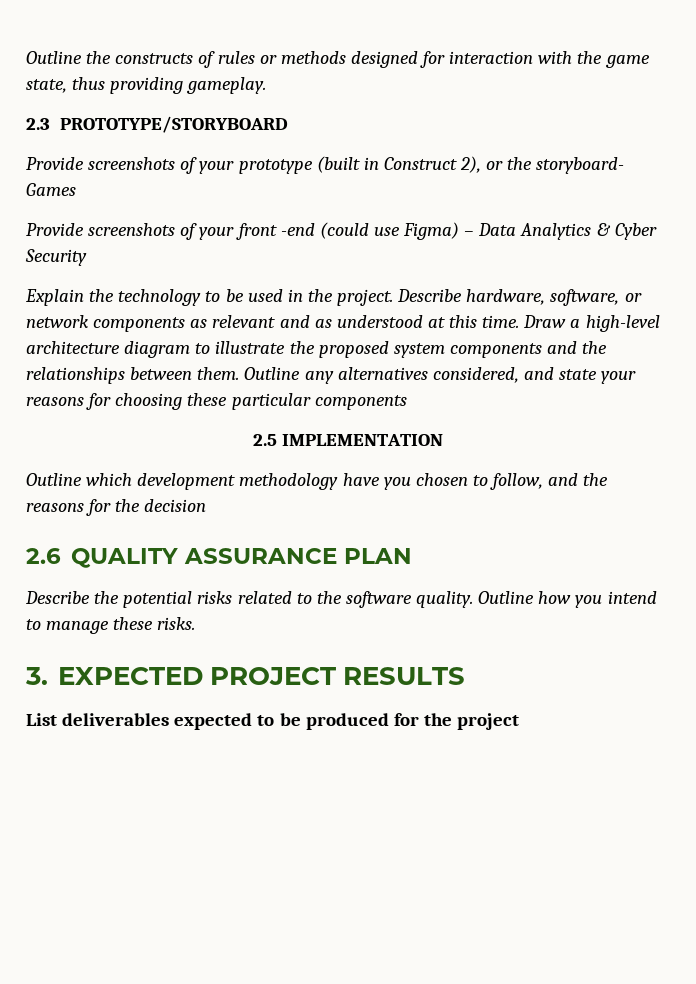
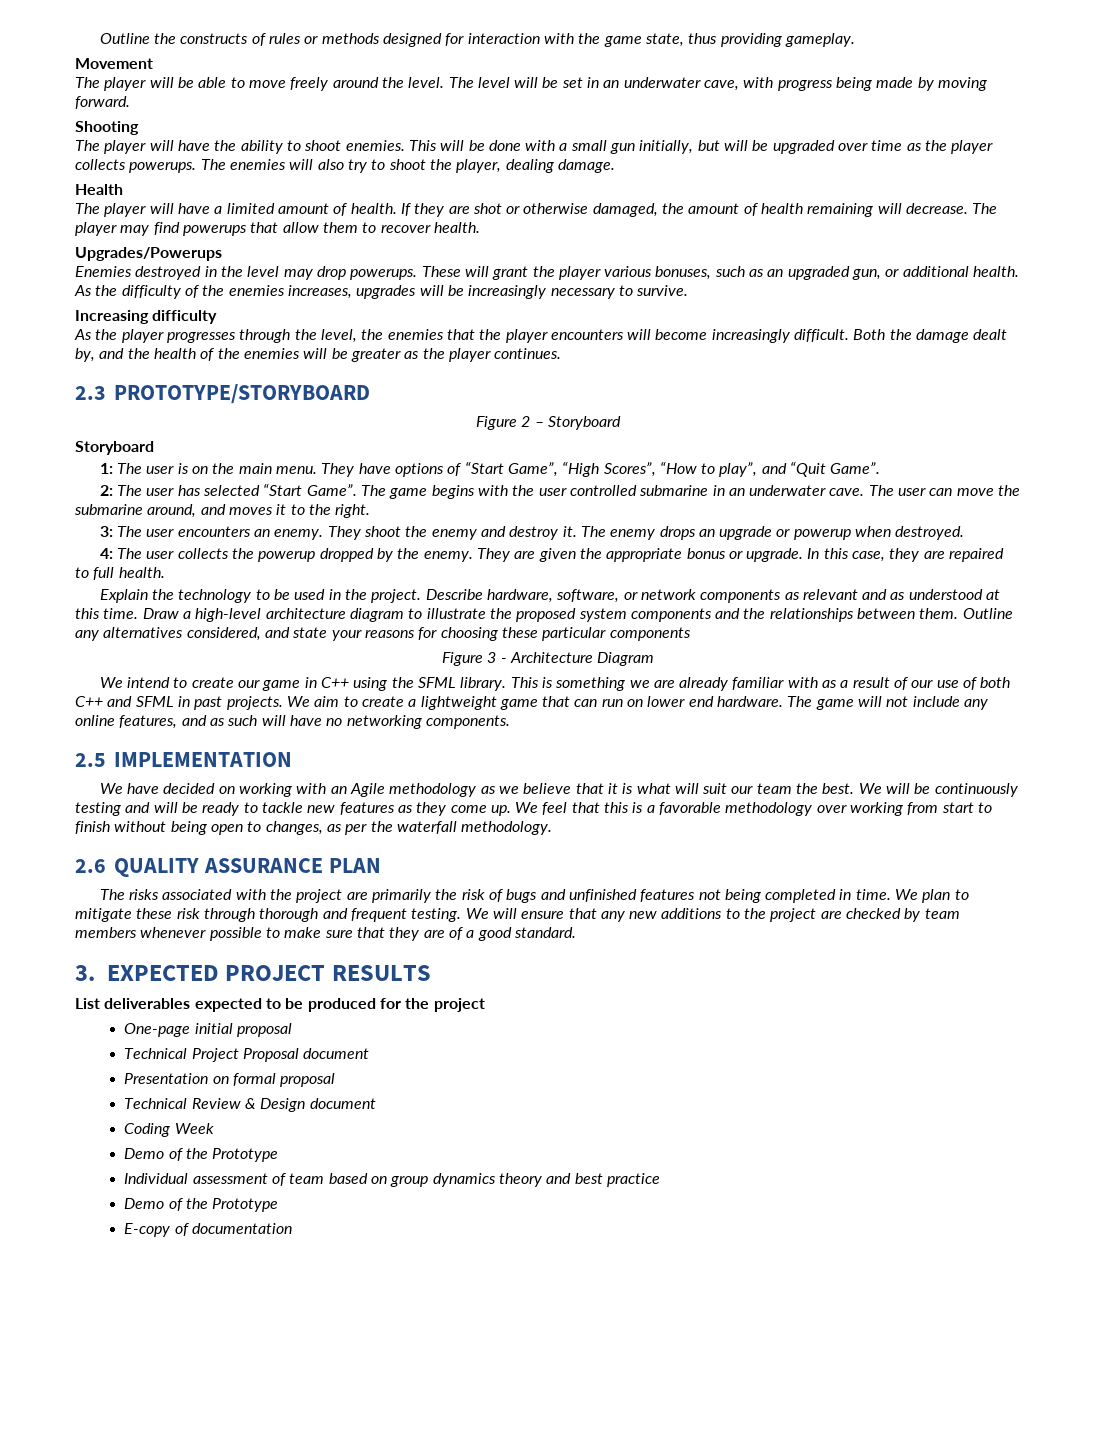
[26,116,288,133] [26,156,625,174] [26,183,76,196] [26,222,657,240] [25,249,87,266] 2.3 PROTOTYPE/STORYBOARD // Provide screenshots of your prototype (built in Construct 2), or the storyboard- Games // Provide screenshots of your front -end (could use Figma) – Data Analytics & Cyber Security -> [75,58,153,69] [75,77,988,91] [75,96,130,109] [75,121,139,135] [75,140,994,154] [75,159,615,173] [75,184,123,195] [75,203,998,217] [75,222,480,236] [75,247,222,261] [75,266,1020,280] [74,285,689,299] [75,310,218,324] [74,329,1008,343] [75,348,562,362] [75,384,370,404] [476,416,621,430] [75,441,154,455] [99,461,881,477] [99,483,1021,499] [74,504,371,518] [99,526,965,540] [99,548,1005,562] [75,567,165,580] Movement // The player will be able to move freely around the level. The level will be set in an underwater cave, with progress being made by moving forward. // Shooting // The player will have the ability to shoot enemies. This will be done with a small gun initially, but will be upgraded over time as the player collects powerups. The enemies will also try to shoot the player, dealing damage. // Health // The player will have a limited amount of health. If they are shot or otherwise damaged, the amount of health remaining will decrease. The player may find powerups that allow them to recover health. // Upgrades/Powerups // Enemies destroyed in the level may drop powerups. These will grant the player various bonuses, such as an upgraded gun, or additional health. As the difficulty of the enemies increases, upgrades will be increasingly necessary to survive. // Increasing difficulty // As the player progresses through the level, the enemies that the player encounters will become increasingly difficult. Both the damage dealt by, and the health of the enemies will be greater as the player continues. // 2.3 PROTOTYPE/STORYBOARD // Figure 2 – Storyboard // Storyboard // 1: The user is on the main menu. They have options of “Start Game”, “High Scores”, “How to play”, and “Quit Game”. // 2: The user has selected “Start Game”. The game begins with the user controlled submarine in an underwater cave. The user can move the submarine around, and moves it to the right. // 3: The user encounters an enemy. They shoot the enemy and destroy it. The enemy drops an upgrade or powerup when destroyed. // 4: The user collects the powerup dropped by the enemy. They are given the appropriate bonus or upgrade. In this case, they are repaired to full health.
[252,434,444,446] [26,473,609,490] [26,499,207,516] [26,548,412,568] [25,591,657,608] [26,617,196,634] 2.5 IMPLEMENTATION // Outline which development methodology have you chosen to follow, and the reasons for the decision // 2.6 QUALITY ASSURANCE PLAN // Describe the potential risks related to the software quality. Outline how you intend to manage these risks. -> [441,652,655,666] [99,677,1011,691] [75,696,989,710] [75,715,510,729] [75,752,292,767] [99,783,1018,797] [75,802,993,816] [75,821,553,835] [75,858,381,877] [99,889,969,903] [75,908,960,922] [75,927,576,941] Figure 3 - Architecture Diagram // We intend to create our game in C++ using the SFML library. This is something we are already familiar with as a result of our use of both C++ and SFML in past projects. We aim to create a lightweight game that can run on lower end hardware. The game will not include any online features, and as such will have no networking components. // 2.5 IMPLEMENTATION // We have decided on working with an Agile methodology as we believe that it is what will suit our team the best. We will be continuously testing and will be ready to tackle new features as they come up. We feel that this is a favorable methodology over working from start to finish without being open to changes, as per the waterfall methodology. // 2.6 QUALITY ASSURANCE PLAN // The risks associated with the project are primarily the risk of bugs and unfinished features not being completed in time. We plan to mitigate these risk through thorough and frequent testing. We will ensure that any new additions to the project are checked by team members whenever possible to make sure that they are of a good standard.
(520, 721) none -> [124,1023,292,1037] [124,1048,370,1062] [124,1073,336,1087] [124,1098,376,1112] [124,1123,214,1137] [124,1148,279,1162] [124,1173,660,1187] [124,1198,279,1212] [124,1223,292,1237] // One-page initial proposal // Technical Project Proposal document // Presentation on formal proposal // Technical Review & Design document // Coding Week // Demo of the Prototype // Individual assessment of team based on group dynamics theory and best practice // Demo of the Prototype // E-copy of documentation

